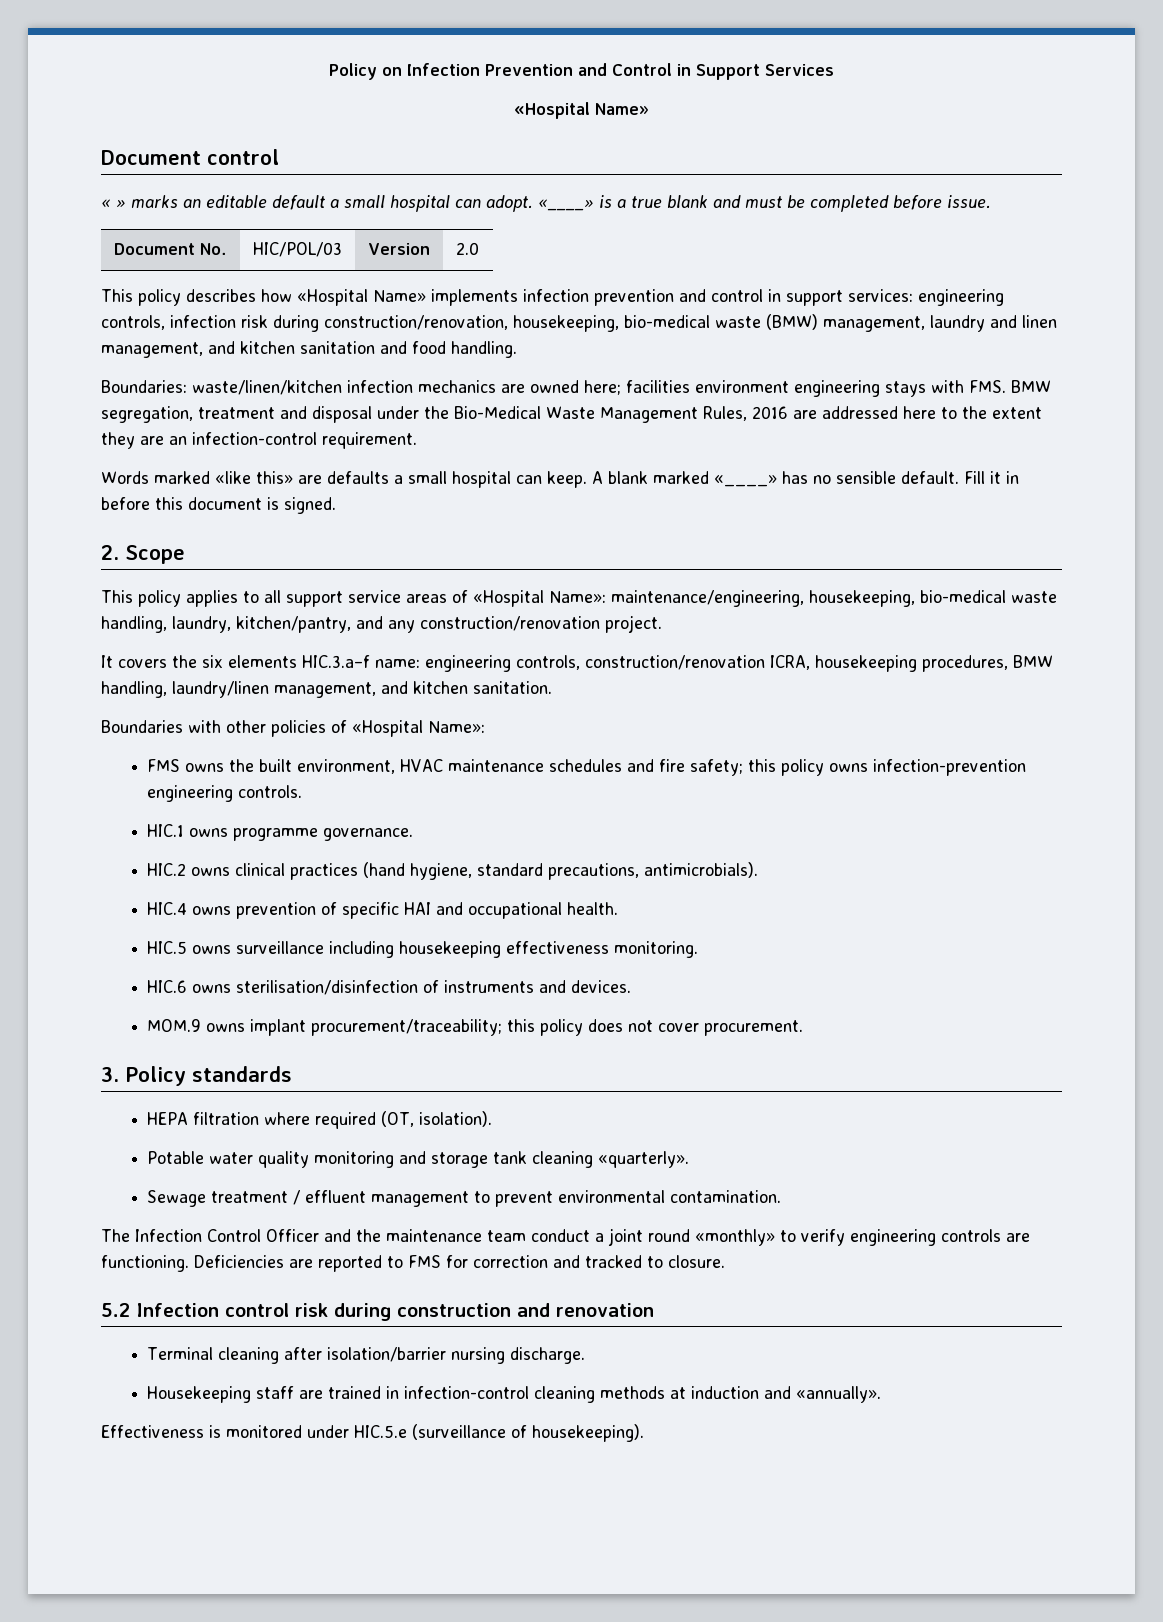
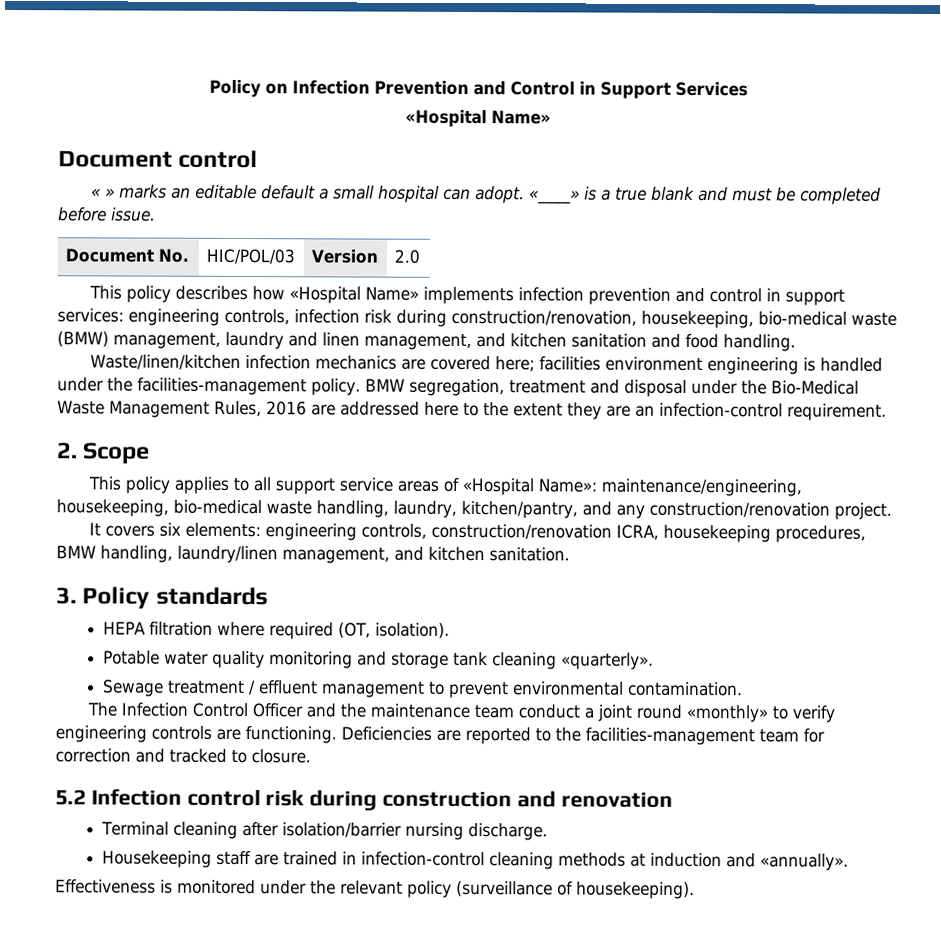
[101,380,342,395] Boundaries: waste/linen/kitchen -> [89,354,241,370] Waste/linen/kitchen
[530,380,579,393] owned -> [429,355,491,371] covered
[885,380,1006,397] stays with FMS. -> [802,357,883,372] [57,377,361,396] is handled under the facilities-management policy.
[101,471,1019,488] [101,497,336,514] // Words marked «like this» are defaults a small hospital can keep. A blank marked «____» has no sensible default. Fill it in before this document is signed. -> (887, 412) none
[172,655,420,668] the six elements HIC.3.a–f name: -> [158,522,261,538] six elements:
[101,720,485,737] [147,759,1027,776] [147,785,303,802] [147,824,414,841] [147,862,759,880] [147,902,619,919] [147,941,699,958] [147,980,632,995] [147,1019,804,1036] // Boundaries with other policies of «Hospital Name»: // FMS owns the built environment, HVAC maintenance schedules and fire safety; this policy owns infection-prevention engineering controls. // HIC.1 owns programme governance. // HIC.2 owns clinical practices (hand hygiene, standard precautions, antimicrobials). // HIC.4 owns prevention of specific HAI and occupational health. // HIC.5 owns surveillance including housekeeping effectiveness monitoring. // HIC.6 owns sterilisation/disinfection of instruments and devices. // MOM.9 owns implant procurement/traceability; this policy does not cover procurement. -> (570, 554) none
[408,1255,441,1268] FMS -> [555,727,799,746] the facilities-management team
[354,1425,407,1438] HIC.5.e -> [310,880,452,898] the relevant policy

